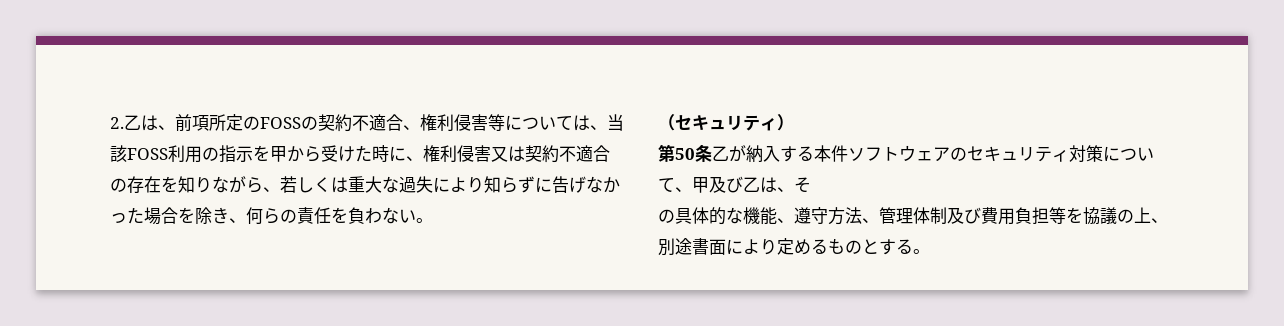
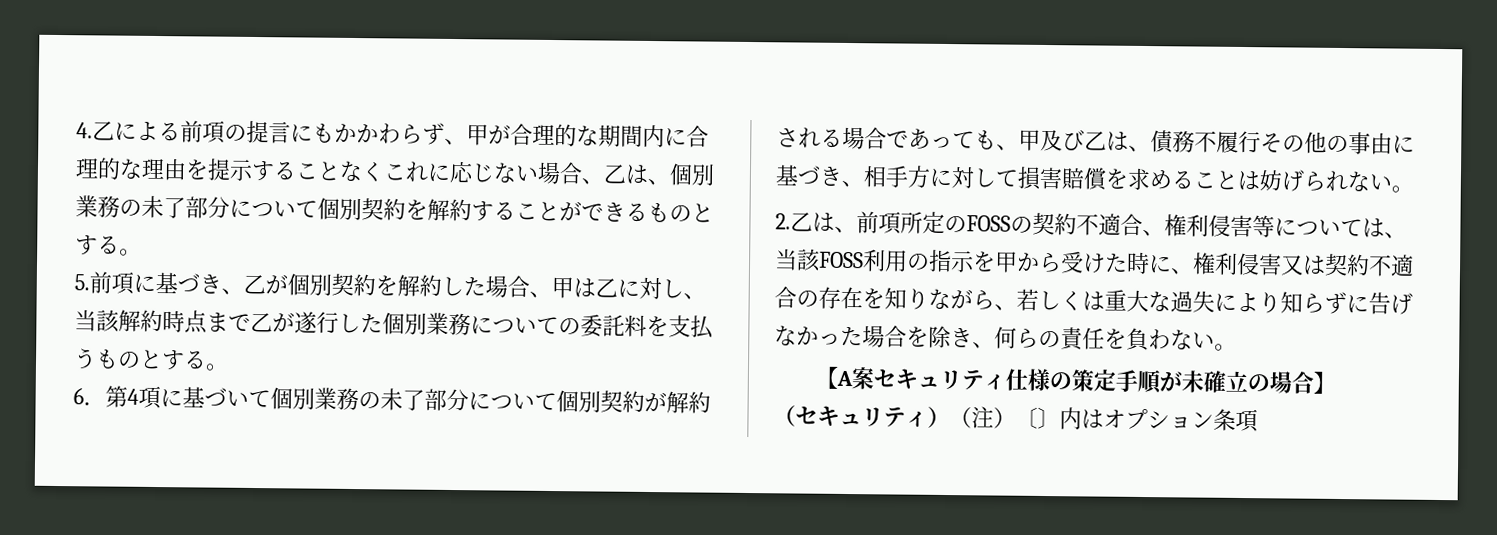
(110, 123) none -> [76,120,709,148] [75,157,715,186] [75,195,714,223] [75,235,142,256] [74,271,706,300] [74,309,714,339] [73,348,228,371] [73,385,711,414] [776,126,1415,155] [775,164,1414,193] 4.乙による前項の提言にもかかわらず、甲が合理的な期間内に合理的な理由を提示することなくこれに応じない場合、乙は、個別業務の未了部分について個別契約を解約することができるものとする。 // 5.前項に基づき、乙が個別契約を解約した場合、甲は乙に対し、当該解約時点まで乙が遂行した個別業務についての委託料を支払うものとする。 // 6．第4項に基づいて個別業務の未了部分について個別契約が解約される場合であっても、甲及び乙は、債務不履行その他の事由に基づき、相手方に対して損害賠償を求めることは妨げられない。 //
[658,114,794,131] [658,144,1154,163] [658,176,811,193] [658,207,1168,225] [658,238,930,256] （セキュリティ） // 第50条乙が納入する本件ソフトウェアのセキュリティ対策について、甲及び乙は、そ // の具体的な機能、遵守方法、管理体制及び費用負担等を協議の上、別途書面により定めるものとする。 -> [815,366,1337,394] [773,405,1258,433] 【A案セキュリティ仕様の策定手順が未確立の場合】 // （セキュリティ）（注）〔〕内はオプション条項

